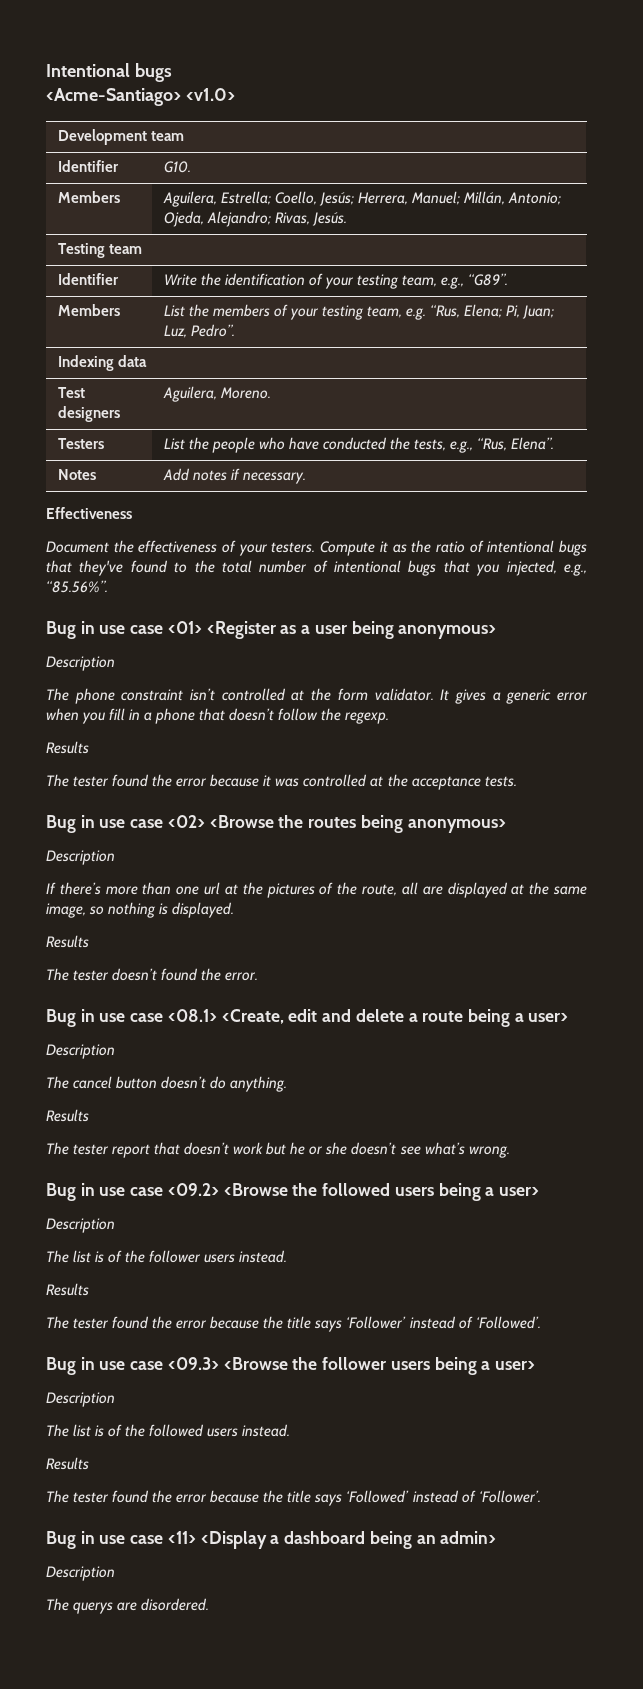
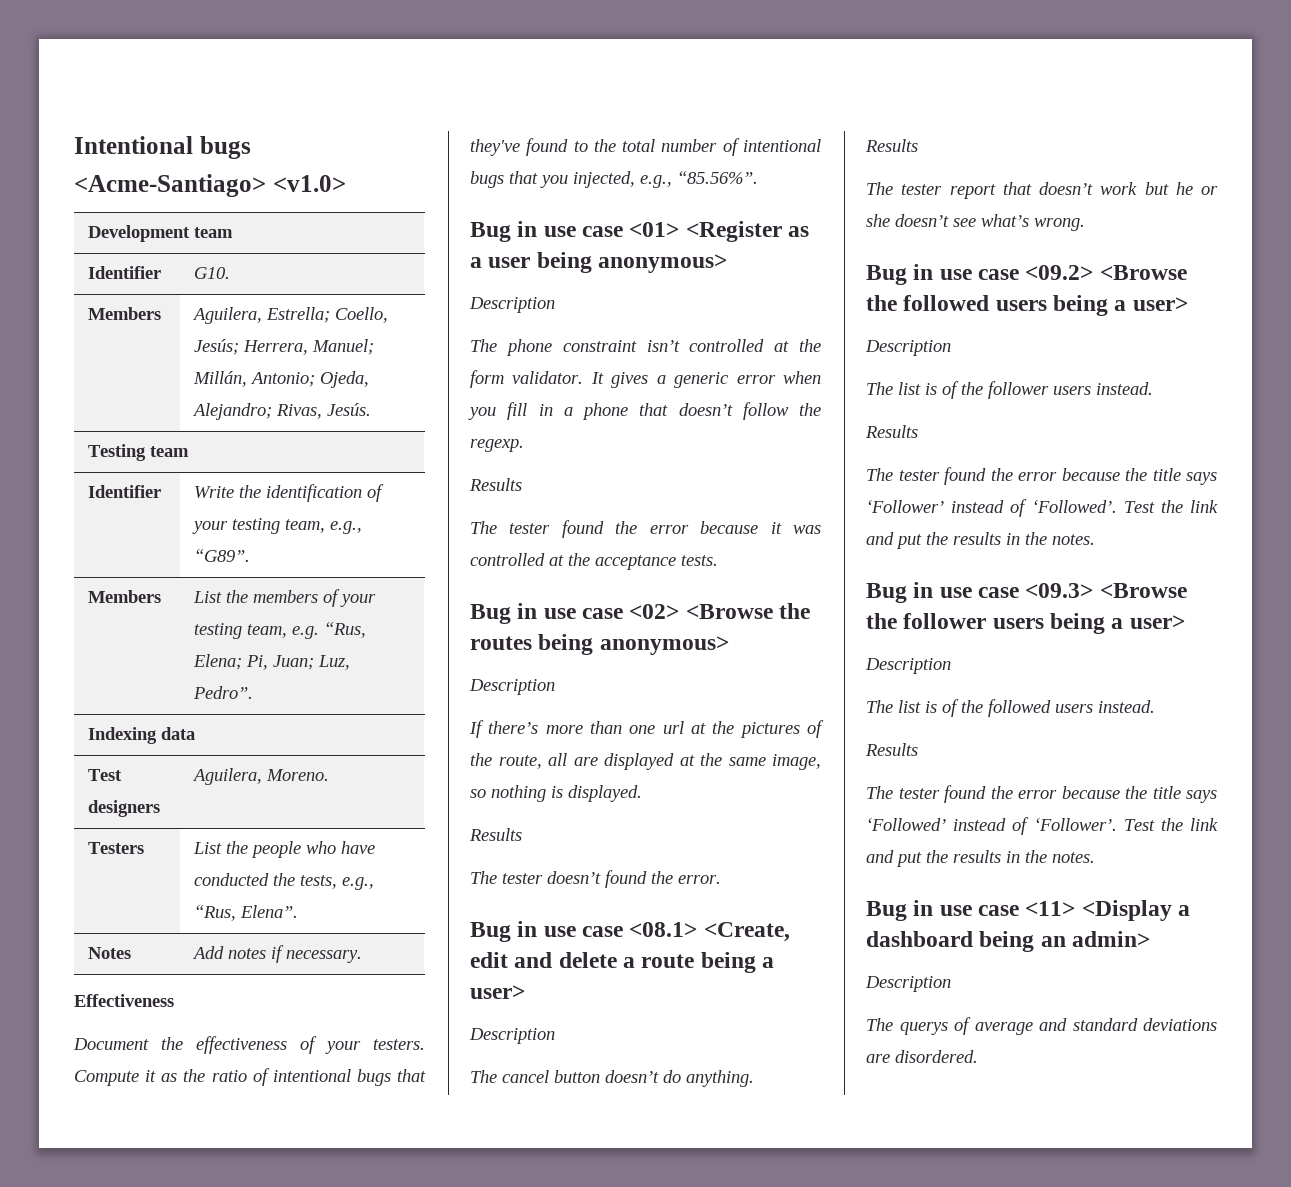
(541, 1322) none -> [1123,500,1218,513] [866,532,1095,549] Test the link and put the results in the notes.
(541, 1496) none -> [1123,818,1218,831] [866,850,1095,867] Test the link and put the results in the notes.
(114, 1608) none -> [954,1017,1217,1035] of average and standard deviations

